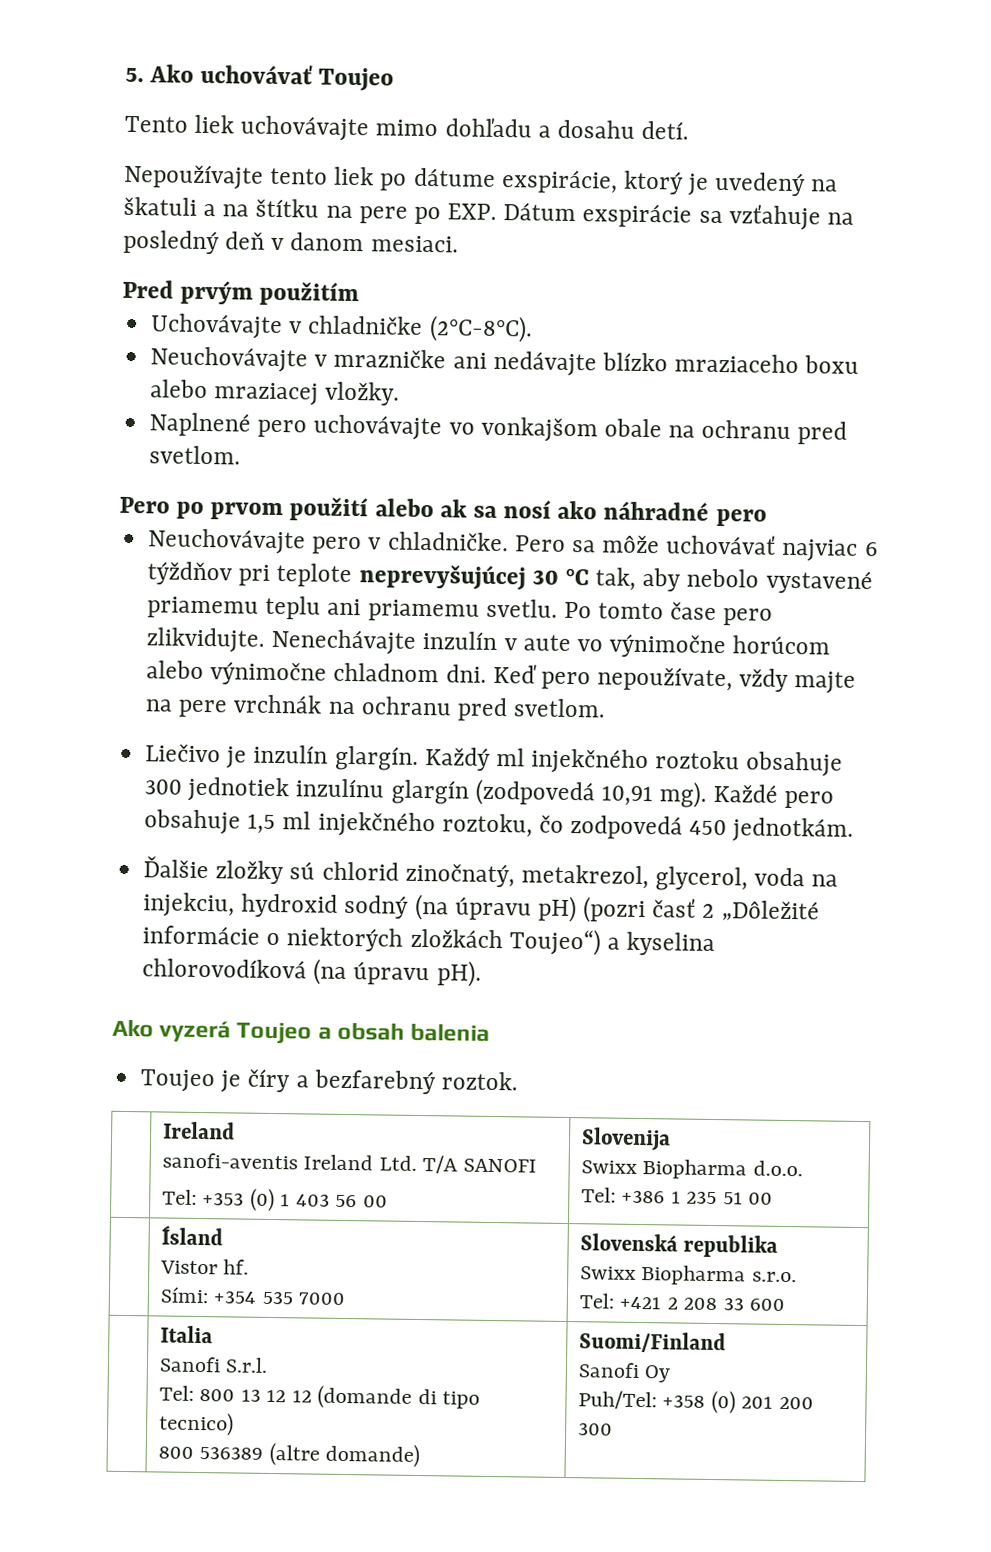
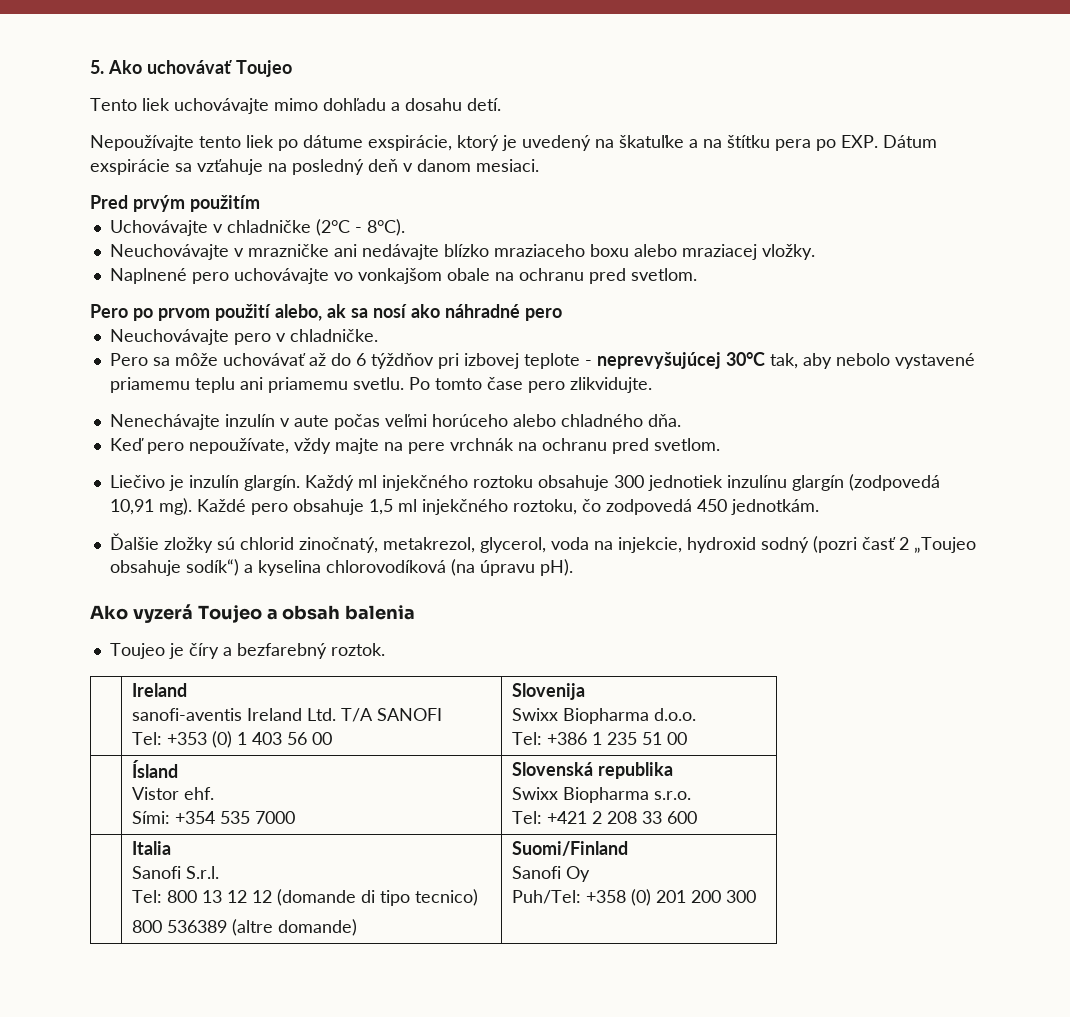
[123,196,197,216] škatuli -> [619,135,684,148] škatuľke
[325,205,408,224] na pere -> [775,139,811,151] pera
[428,315,533,343] (2°C-8°C). -> [315,219,405,236] (2°C - 8°C).
[374,498,434,518] alebo -> [275,304,322,321] alebo,
(509, 541) none -> (378, 335) //
[781,538,859,562] najviac -> [308,353,351,366] až do
[276,563,589,591] teplote neprevyšujúcej 30 °C -> [463,352,765,369] izbovej teplote - neprevyšujúcej 30°C
(266, 640) none -> (652, 385) //
[576,633,831,659] [146,660,487,686] vo výnimočne horúcom alebo výnimočne chladnom dni. -> [333,414,681,430] počas veľmi horúceho alebo chladného dňa. //
[143,892,236,918] injekciu, -> [617,537,682,553] injekcie,
[414,893,820,924] [142,925,601,956] (na úpravu pH) (pozri časť 2 „Dôležité informácie o niektorých zložkách Toujeo“) -> [812,536,976,553] [109,559,239,576] (pozri časť 2 „Toujeo obsahuje sodík“)
[223,1259,250,1275] hf. -> [184,787,215,800] ehf.

